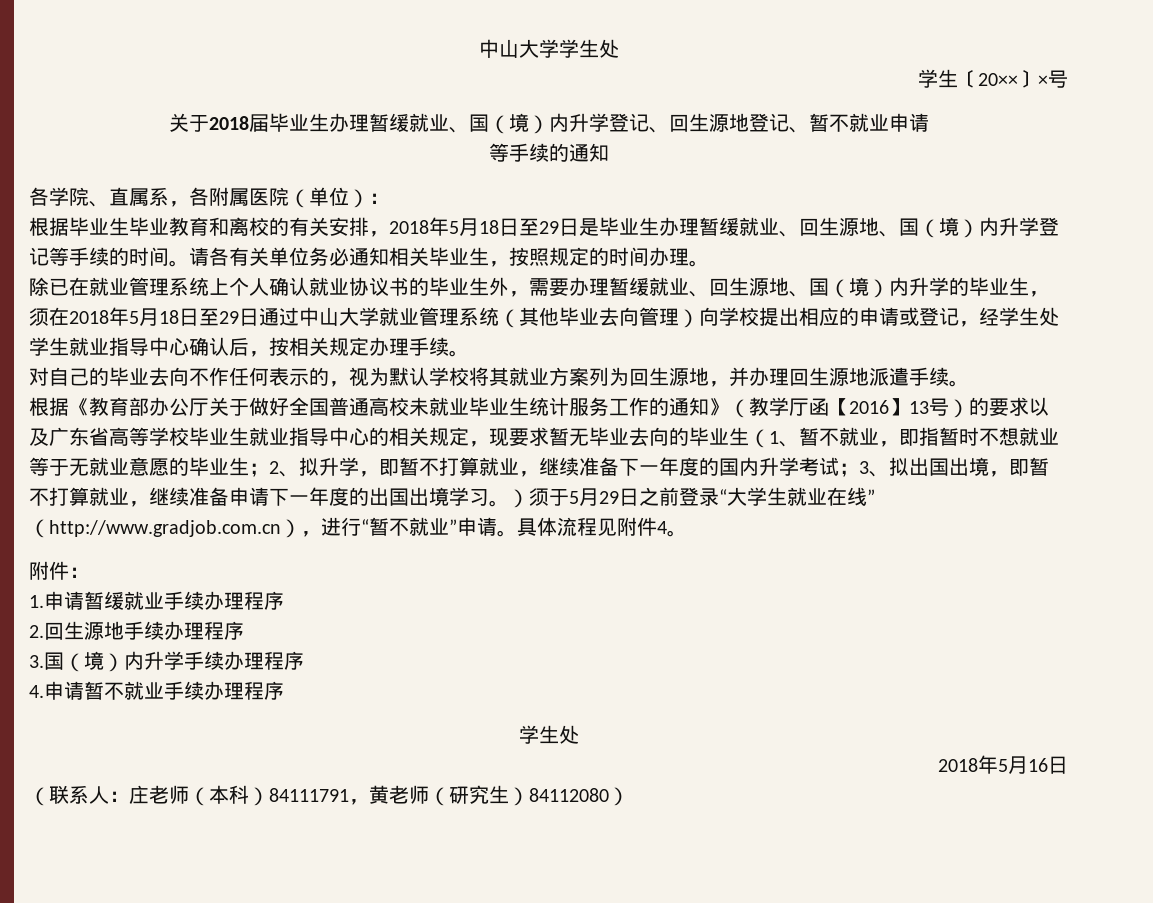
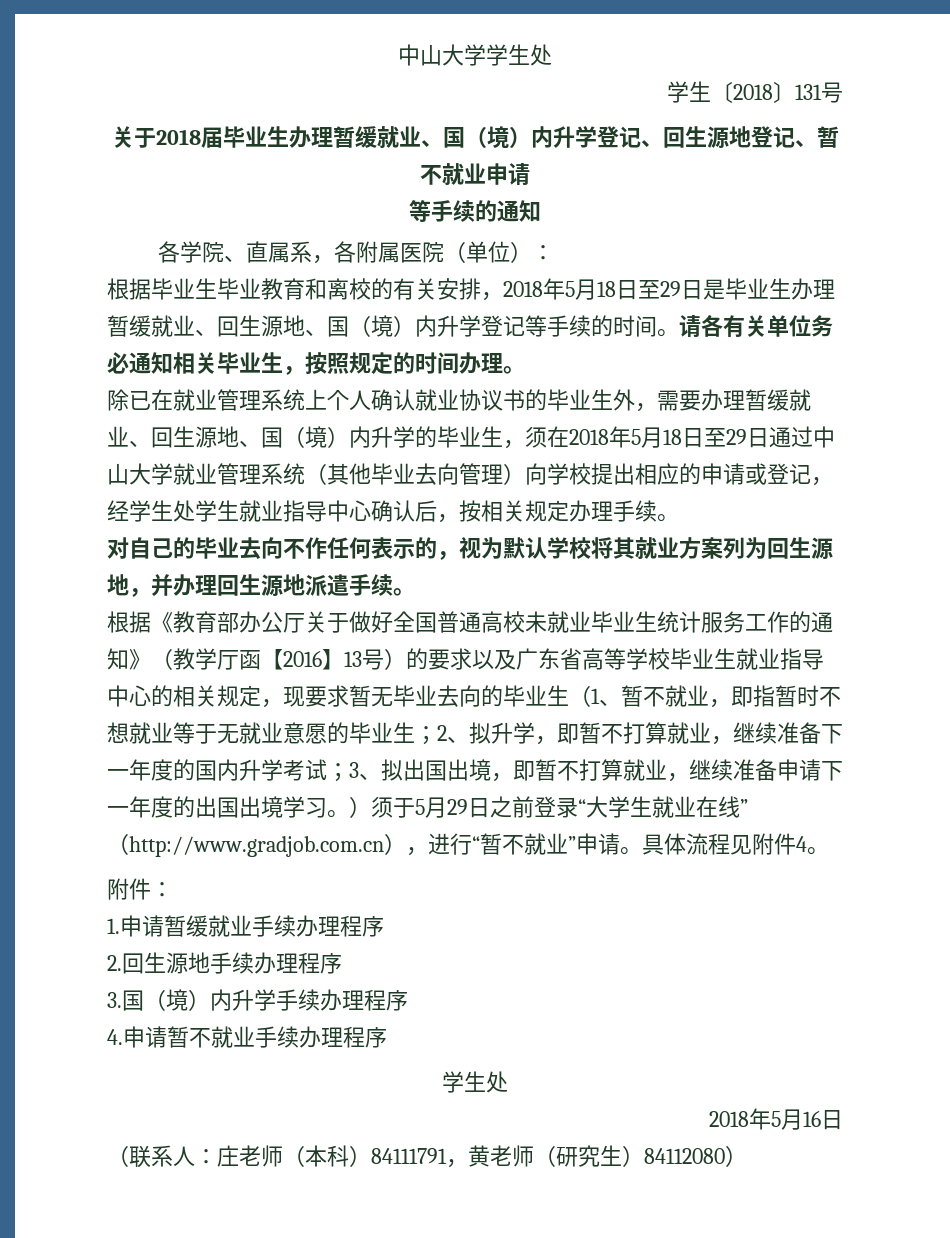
[978,70,1048,88] 20××〕× -> [733,81,822,103] 2018〕131

